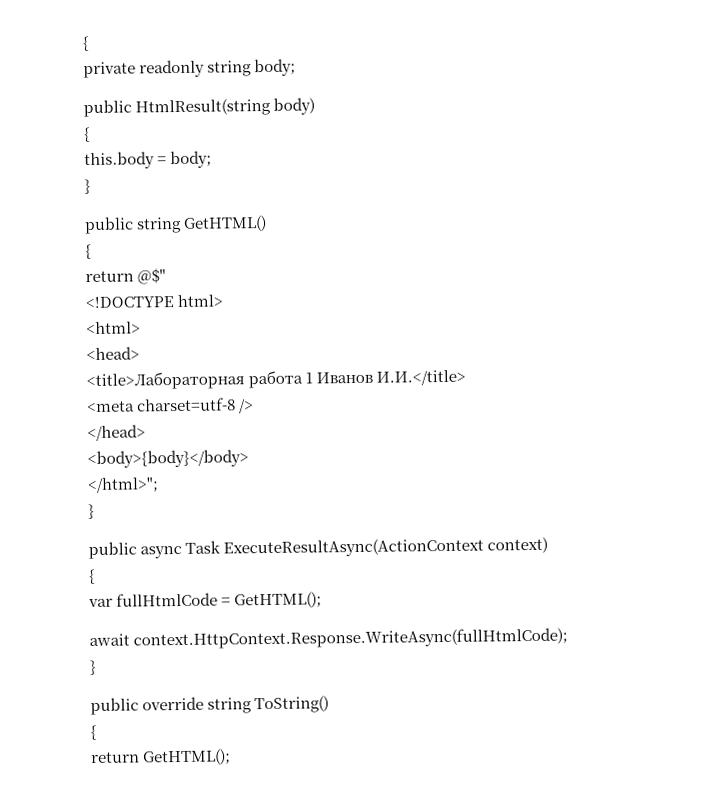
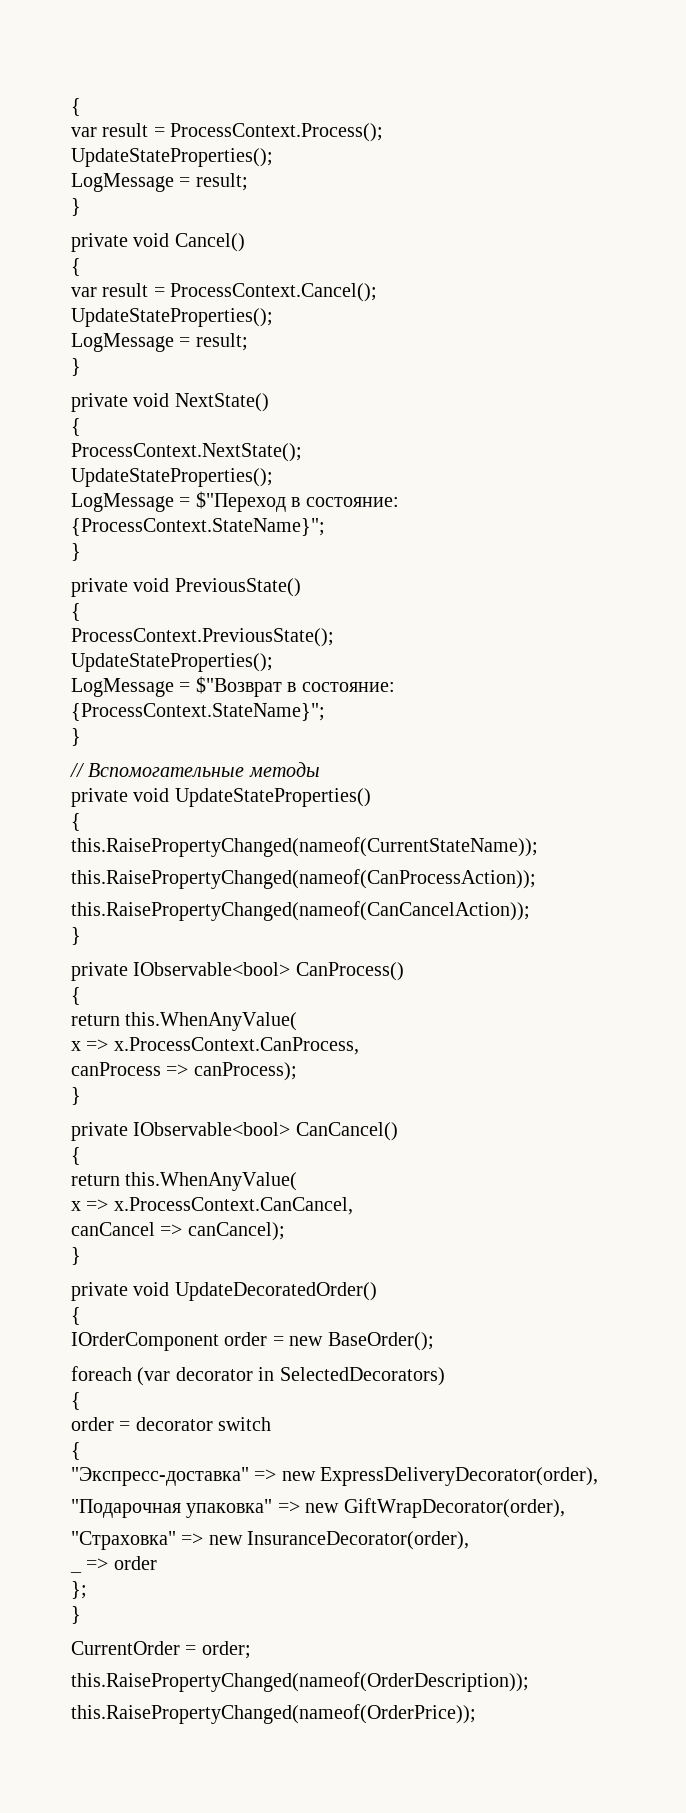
[82,35,90,52] [83,58,297,79] [83,97,316,118] [83,126,91,143] [84,150,213,170] [84,178,91,195] [84,214,268,235] [85,243,92,260] [85,268,167,285] [85,294,224,309] [86,321,141,335] [86,346,140,361] [86,369,467,391] [87,397,255,414] [87,424,146,442] [87,449,249,469] [87,477,159,494] [88,503,95,520] [88,536,549,560] [88,568,96,585] [88,591,323,609] [89,627,569,650] [89,659,97,676] [90,695,330,716] [90,724,97,741] [91,748,232,766] { // private readonly string body; // public HtmlResult(string body) // { // this.body = body; // } // public string GetHTML() // { // return @$" // <!DOCTYPE html> // <html> // <head> // <title>Лабораторная работа 1 Иванов И.И.</title> // <meta charset=utf-8 /> // </head> // <body>{body}</body> // </html>"; // } // public async Task ExecuteResultAsync(ActionContext context) // { // var fullHtmlCode = GetHTML(); // await context.HttpContext.Response.WriteAsync(fullHtmlCode); // } // public override string ToString() // { // return GetHTML(); -> [71,98,81,116] [71,123,384,142] [71,148,273,167] [71,173,248,192] [71,198,81,216] [71,233,245,252] [71,258,81,276] [71,283,378,302] [71,308,273,327] [71,333,248,352] [71,358,81,376] [71,393,269,412] [71,418,81,436] [71,443,302,462] [71,468,273,487] [71,491,399,512] [71,518,325,536] [71,543,81,561] [71,578,301,597] [71,603,81,621] [71,628,334,647] [71,653,273,672] [71,676,395,697] [71,703,325,721] [71,728,81,746] [70,762,320,777] [71,788,371,807] [71,813,81,831] [71,837,538,857] [71,869,536,889] [71,901,530,921] [71,927,81,945] [71,962,404,981] [71,987,81,1005] [71,1012,298,1031] [71,1037,359,1055] [71,1062,297,1081] [71,1087,81,1105] [71,1122,398,1141] [71,1147,81,1165] [71,1172,298,1191] [71,1197,353,1215] [71,1222,285,1241] [71,1247,81,1265] [71,1282,377,1301] [71,1307,81,1325] [71,1332,434,1351] [71,1366,445,1386] [71,1392,81,1410] [71,1417,272,1431] [71,1442,81,1460] [71,1467,599,1486] [71,1498,565,1518] [71,1531,470,1550] [70,1570,82,1573] [86,1556,157,1570] [71,1581,87,1599] [71,1606,81,1624] [71,1641,251,1659] [71,1672,529,1692] [71,1704,476,1724] { // var result = ProcessContext.Process(); // UpdateStateProperties(); // LogMessage = result; // } // private void Cancel() // { // var result = ProcessContext.Cancel(); // UpdateStateProperties(); // LogMessage = result; // } // private void NextState() // { // ProcessContext.NextState(); // UpdateStateProperties(); // LogMessage = $"Переход в состояние: {ProcessContext.StateName}"; // } // private void PreviousState() // { // ProcessContext.PreviousState(); // UpdateStateProperties(); // LogMessage = $"Возврат в состояние: {ProcessContext.StateName}"; // } // // Вспомогательные методы // private void UpdateStateProperties() // { // this.RaisePropertyChanged(nameof(CurrentStateName)); // this.RaisePropertyChanged(nameof(CanProcessAction)); // this.RaisePropertyChanged(nameof(CanCancelAction)); // } // private IObservable<bool> CanProcess() // { // return this.WhenAnyValue( // x => x.ProcessContext.CanProcess, // canProcess => canProcess); // } // private IObservable<bool> CanCancel() // { // return this.WhenAnyValue( // x => x.ProcessContext.CanCancel, // canCancel => canCancel); // } // private void UpdateDecoratedOrder() // { // IOrderComponent order = new BaseOrder(); // foreach (var decorator in SelectedDecorators) // { // order = decorator switch // { // "Экспресс-доставка" => new ExpressDeliveryDecorator(order), // "Подарочная упаковка" => new GiftWrapDecorator(order), // "Страховка" => new InsuranceDecorator(order), // _ => order // }; // } // CurrentOrder = order; // this.RaisePropertyChanged(nameof(OrderDescription)); // this.RaisePropertyChanged(nameof(OrderPrice));

